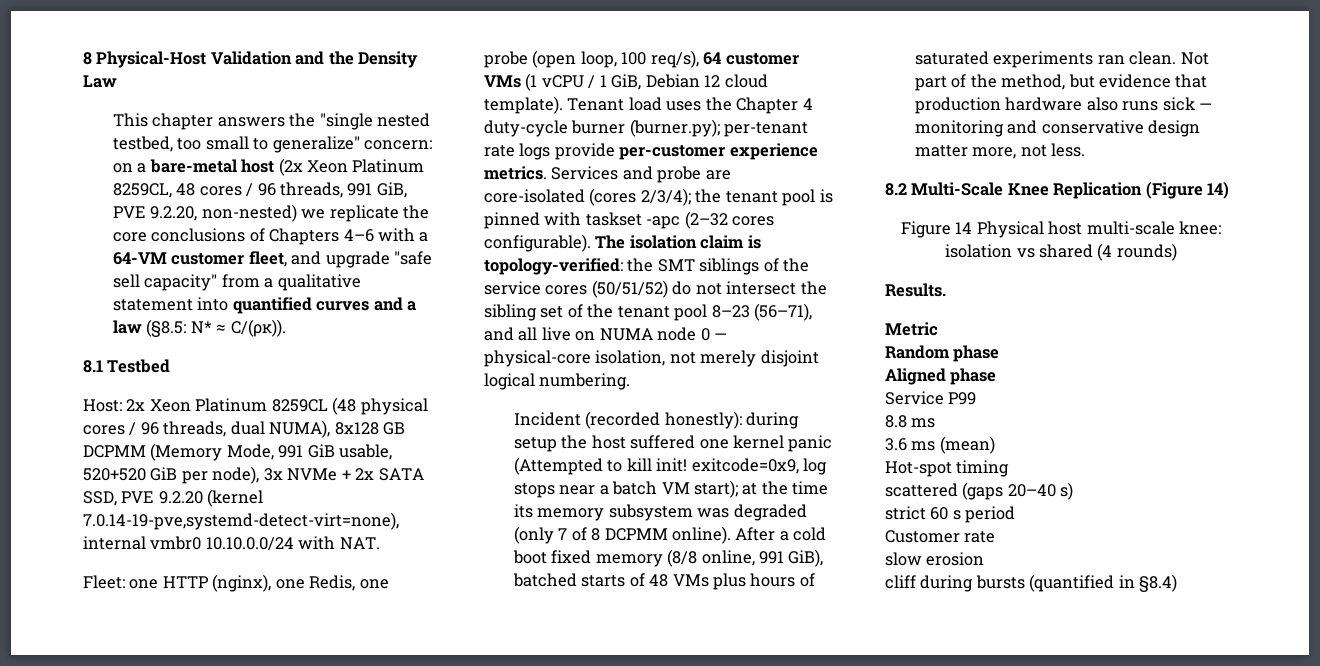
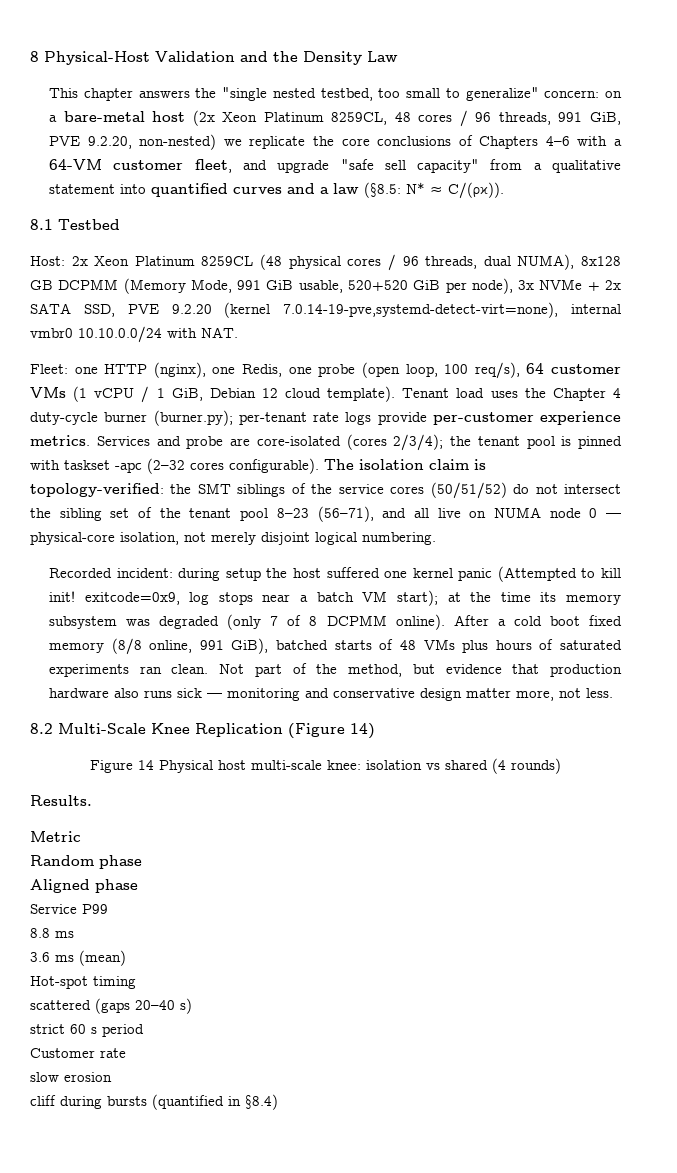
[513,411,742,429] Incident (recorded honestly): -> [49,568,173,578] Recorded incident:

